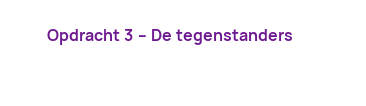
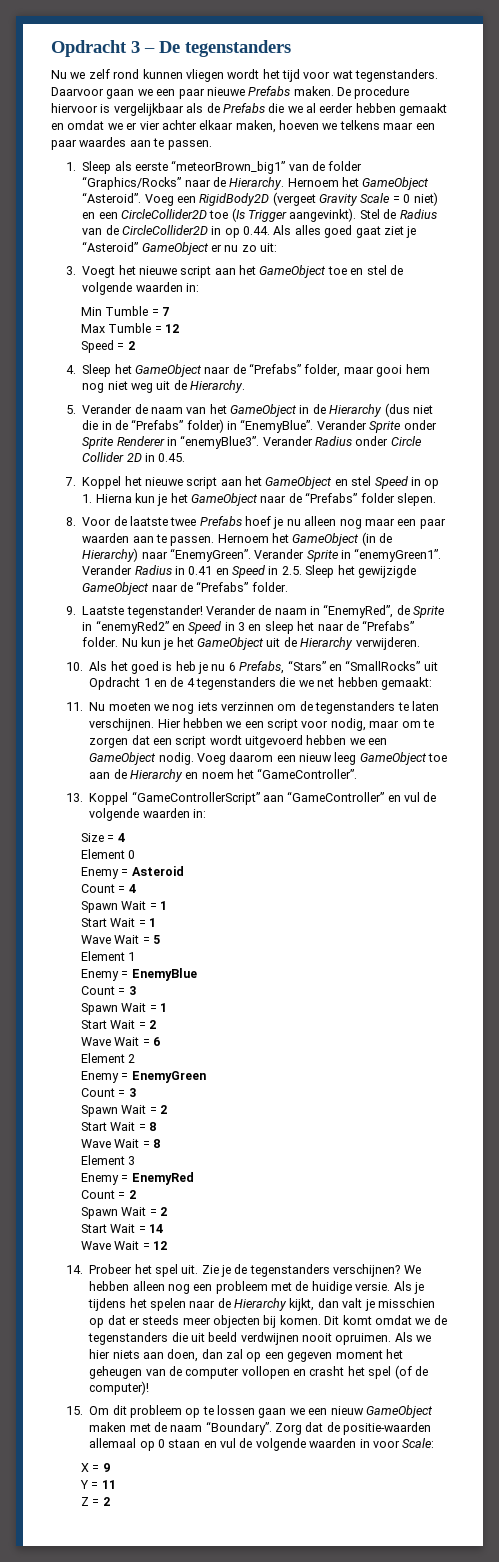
(294, 37) none -> [51,69,439,82] [51,86,410,99] [51,103,448,116] [51,120,435,133] [51,137,212,150] [65,160,363,174] [82,176,430,190] [82,192,438,206] [82,208,437,222] [82,225,417,238] [82,241,278,255] [65,265,403,278] [82,282,199,295] [80,306,170,316] [80,323,180,333] [80,340,135,353] [65,363,430,377] [82,380,246,393] [65,403,433,417] [82,419,437,433] [82,435,422,449] [82,452,186,462] [64,476,440,489] [82,492,436,506] [65,516,446,529] [82,532,393,546] [82,548,442,562] [82,565,416,578] [82,581,288,595] [65,604,446,618] [82,620,415,634] [82,637,420,650] [65,660,438,674] [89,677,432,690] [65,701,439,714] [89,718,434,731] [89,735,388,748] [89,752,448,765] [89,768,358,782] [65,791,437,805] [89,808,206,821] [80,833,125,842] [80,849,136,859] [80,866,184,879] [80,884,136,893] [80,901,168,913] [80,918,157,927] [80,935,161,944] [80,951,136,961] [80,968,197,981] [80,986,136,995] [80,1003,168,1015] [80,1020,157,1029] [80,1037,161,1046] [80,1053,136,1063] [80,1071,206,1083] [80,1088,136,1097] [80,1105,168,1117] [80,1122,157,1131] [80,1139,161,1148] [80,1155,136,1165] [80,1172,194,1185] [80,1190,136,1199] [80,1207,168,1219] [80,1224,164,1233] [80,1241,168,1250] [65,1264,421,1277] [89,1281,424,1294] [88,1298,435,1311] [89,1315,447,1328] [88,1332,432,1345] [89,1349,403,1362] [89,1365,428,1379] [89,1381,150,1395] [65,1405,433,1418] [89,1421,432,1435] [89,1438,435,1451] [80,1463,110,1472] [79,1480,116,1489] [80,1497,110,1506] // Nu we zelf rond kunnen vliegen wordt het tijd voor wat tegenstanders. Daarvoor gaan we een paar nieuwe Prefabs maken. De procedure hiervoor is vergelijkbaar als de Prefabs die we al eerder hebben gemaakt en omdat we er vier achter elkaar maken, hoeven we telkens maar een paar waardes aan te passen. // 1. Sleep als eerste “meteorBrown_big1” van de folder “Graphics/Rocks” naar de Hierarchy. Hernoem het GameObject “Asteroid”. Voeg een RigidBody2D (vergeet Gravity Scale = 0 niet) en een CircleCollider2D toe (Is Trigger aangevinkt). Stel de Radius van de CircleCollider2D in op 0.44. Als alles goed gaat ziet je “Asteroid” GameObject er nu zo uit: // 3. Voegt het nieuwe script aan het GameObject toe en stel de volgende waarden in: // Min Tumble = 7 // Max Tumble = 12 // Speed = 2 // 4. Sleep het GameObject naar de “Prefabs” folder, maar gooi hem nog niet weg uit de Hierarchy. // 5. Verander de naam van het GameObject in de Hierarchy (dus niet die in de “Prefabs” folder) in “EnemyBlue”. Verander Sprite onder Sprite Renderer in “enemyBlue3”. Verander Radius onder Circle Collider 2D in 0.45. // 7. Koppel het nieuwe script aan het GameObject en stel Speed in op 1. Hierna kun je het GameObject naar de “Prefabs” folder slepen. // 8. Voor de laatste twee Prefabs hoef je nu alleen nog maar een paar waarden aan te passen. Hernoem het GameObject (in de Hierarchy) naar “EnemyGreen”. Verander Sprite in “enemyGreen1”. Verander Radius in 0.41 en Speed in 2.5. Sleep het gewijzigde GameObject naar de “Prefabs” folder. // 9. Laatste tegenstander! Verander de naam in “EnemyRed”, de Sprite in “enemyRed2” en Speed in 3 en sleep het naar de “Prefabs” folder. Nu kun je het GameObject uit de Hierarchy verwijderen. // 10. Als het goed is heb je nu 6 Prefabs, “Stars” en “SmallRocks” uit Opdracht 1 en de 4 tegenstanders die we net hebben gemaakt: // 11. Nu moeten we nog iets verzinnen om de tegenstanders te laten verschijnen. Hier hebben we een script voor nodig, maar om te zorgen dat een script wordt uitgevoerd hebben we een GameObject nodig. Voeg daarom een nieuw leeg GameObject toe aan de Hierarchy en noem het “GameController”. // 13. Koppel “GameControllerScript” aan “GameController” en vul de volgende waarden in: // Size = 4 // Element 0 // Enemy = Asteroid // Count = 4 // Spawn Wait = 1 // Start Wait = 1 // Wave Wait = 5 // Element 1 // Enemy = EnemyBlue // Count = 3 // Spawn Wait = 1 // Start Wait = 2 // Wave Wait = 6 // Element 2 // Enemy = EnemyGreen // Count = 3 // Spawn Wait = 2 // Start Wait = 8 // Wave Wait = 8 // Element 3 // Enemy = EnemyRed // Count = 2 // Spawn Wait = 2 // Start Wait = 14 // Wave Wait = 12 // 14. Probeer het spel uit. Zie je de tegenstanders verschijnen? We hebben alleen nog een probleem met de huidige versie. Als je tijdens het spelen naar de Hierarchy kijkt, dan valt je misschien op dat er steeds meer objecten bij komen. Dit komt omdat we de tegenstanders die uit beeld verdwijnen nooit opruimen. Als we hier niets aan doen, dan zal op een gegeven moment het geheugen van de computer vollopen en crasht het spel (of de computer)! // 15. Om dit probleem op te lossen gaan we een nieuw GameObject maken met de naam “Boundary”. Zorg dat de positie-waarden allemaal op 0 staan en vul de volgende waarden in voor Scale: // X = 9 // Y = 11 // Z = 2

